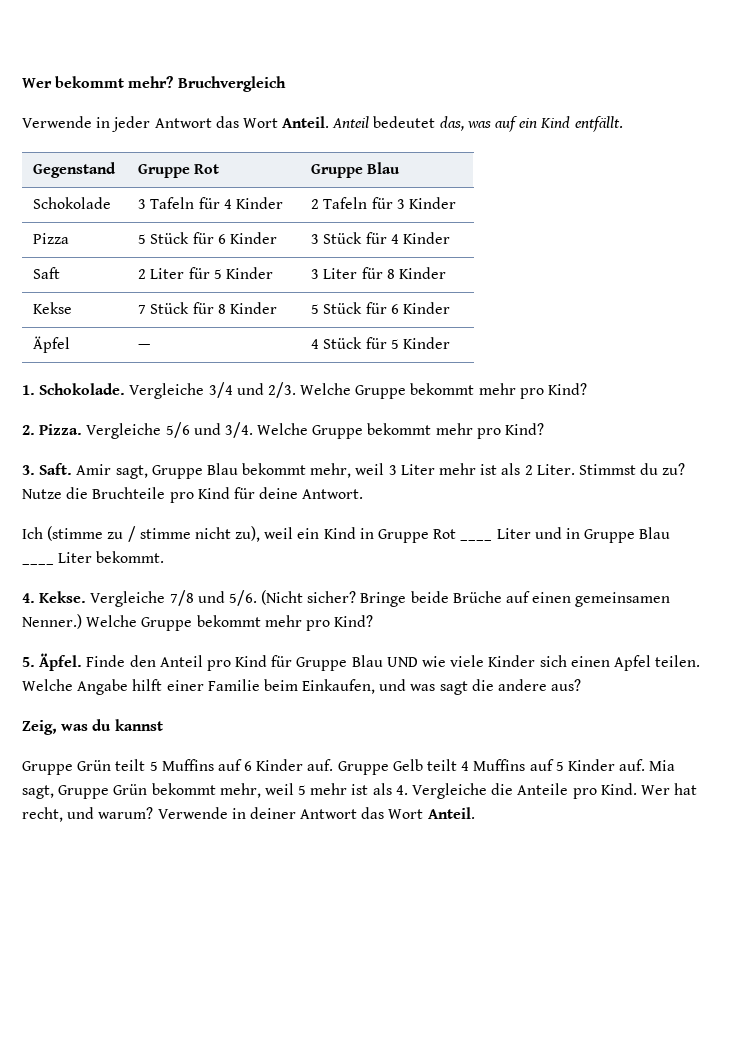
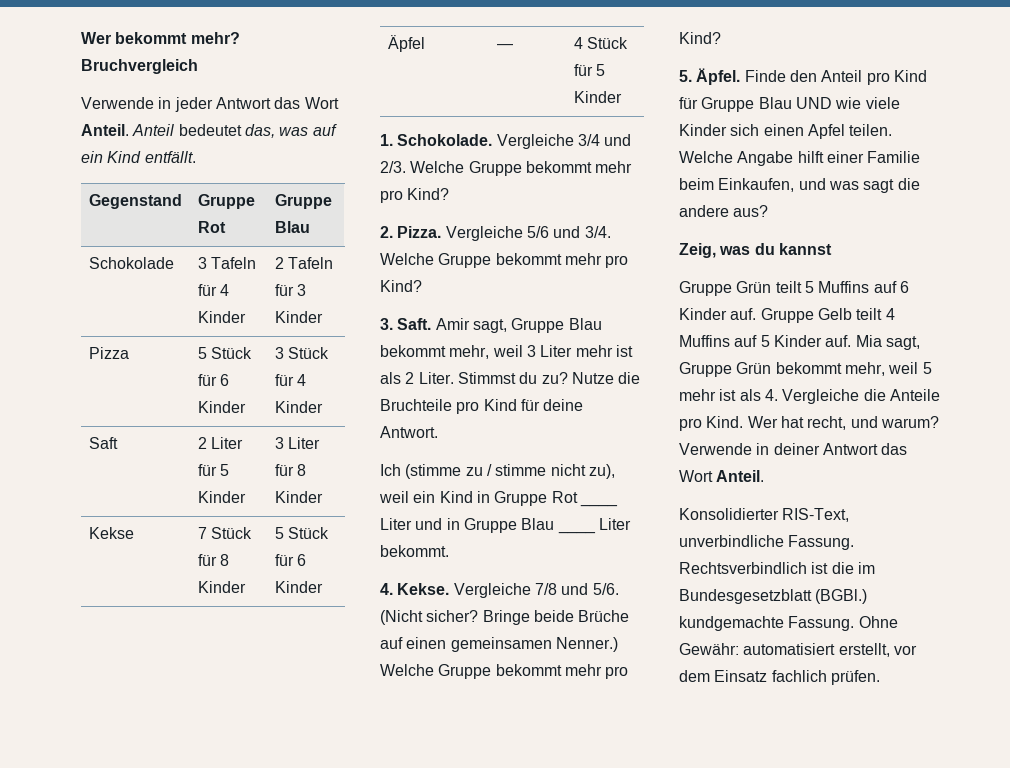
(475, 813) none -> [679,508,850,522] [679,535,855,550] [679,562,875,574] [679,589,868,604] [679,616,898,631] [679,643,917,657] [679,670,880,685] // Konsolidierter RIS-Text, unverbindliche Fassung. Rechtsverbindlich ist die im Bundesgesetzblatt (BGBl.) kundgemachte Fassung. Ohne Gewähr: automatisiert erstellt, vor dem Einsatz fachlich prüfen.

